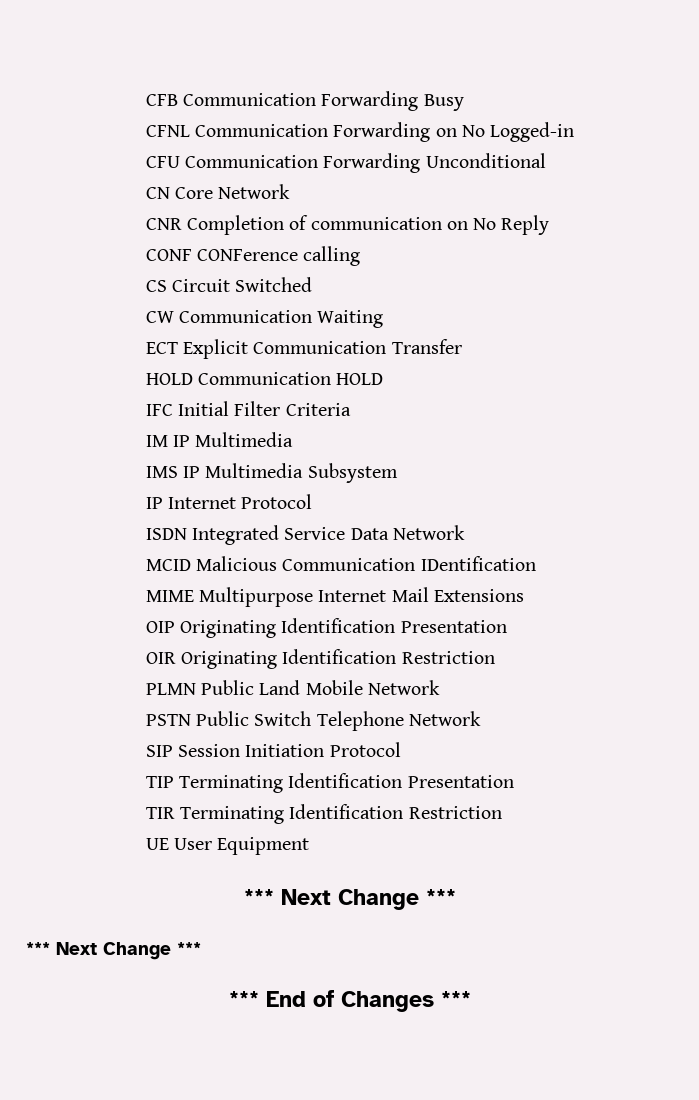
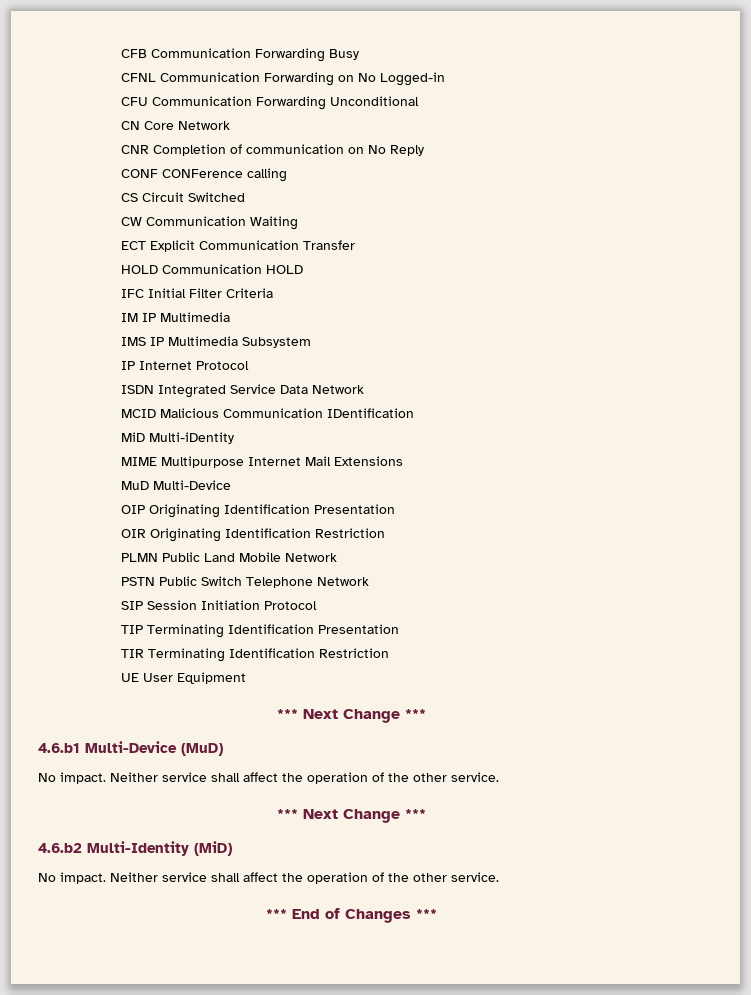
(536, 563) none -> [120,432,234,444] // MiD Multi-iDentity
(524, 595) none -> [120,480,231,490] // MuD Multi-Device
[26,942,201,960] *** Next Change *** -> [38,741,223,756] [38,772,499,784] [277,809,426,823] [38,841,232,856] [38,872,499,884] 4.6.b1 Multi-Device (MuD) // No impact. Neither service shall affect the operation of the other service. // *** Next Change *** // 4.6.b2 Multi-Identity (MiD) // No impact. Neither service shall affect the operation of the other service.

